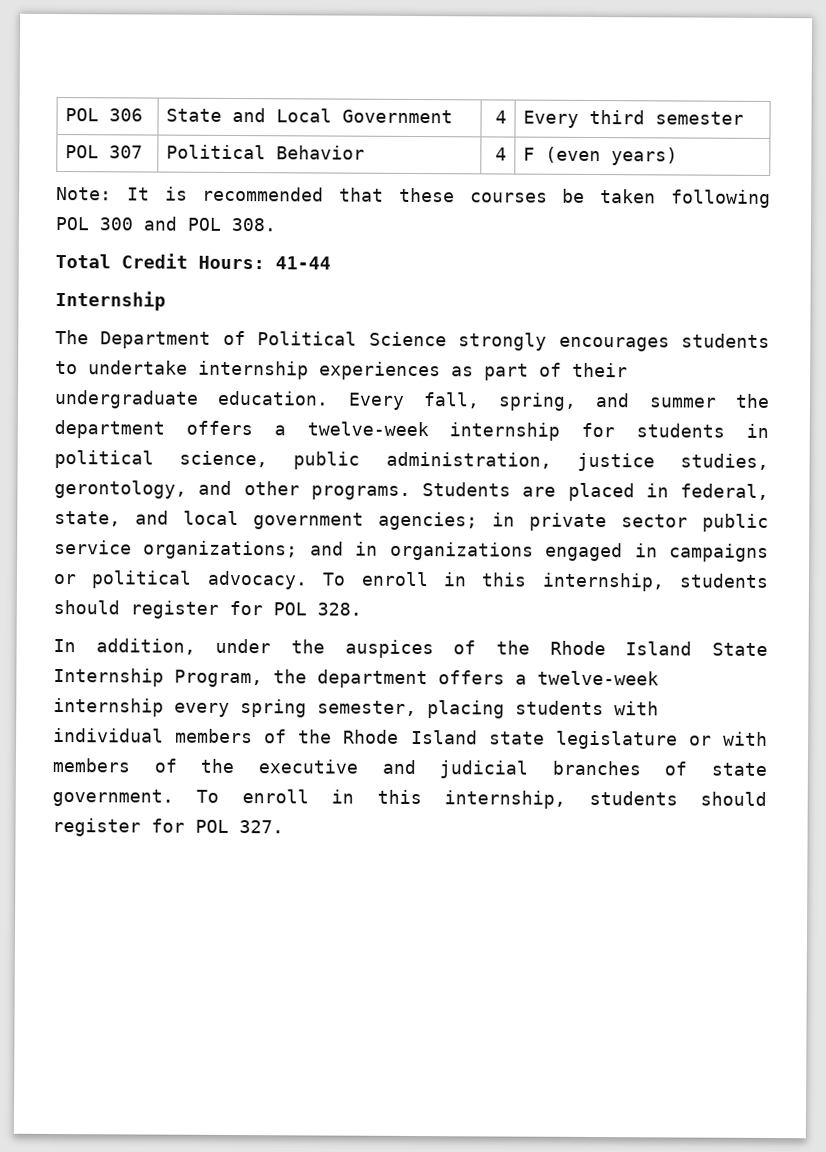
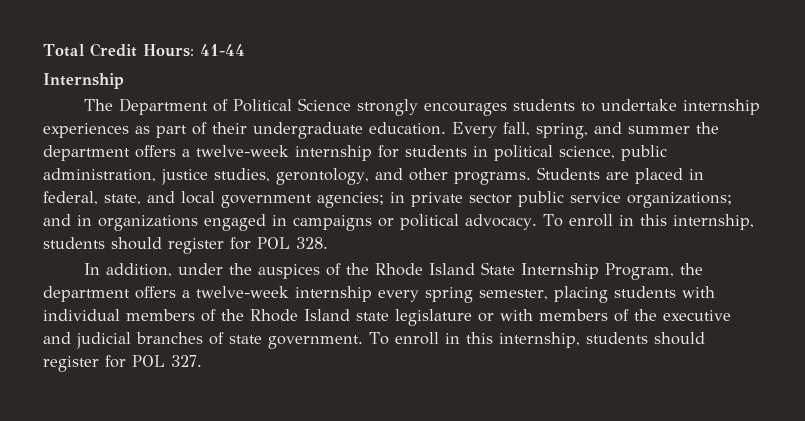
[65,108,144,122] [166,107,454,124] [494,110,507,124] [523,109,745,128] [65,145,144,159] [166,144,366,160] [494,147,507,161] [523,146,679,166] [56,186,771,208] [55,216,276,232] POL 306 | State and Local Government | 4 | Every third semester // POL 307 | Political Behavior | 4 | F (even years) // Note: It is recommended that these courses be taken following POL 300 and POL 308. // -> (43, 50) none

